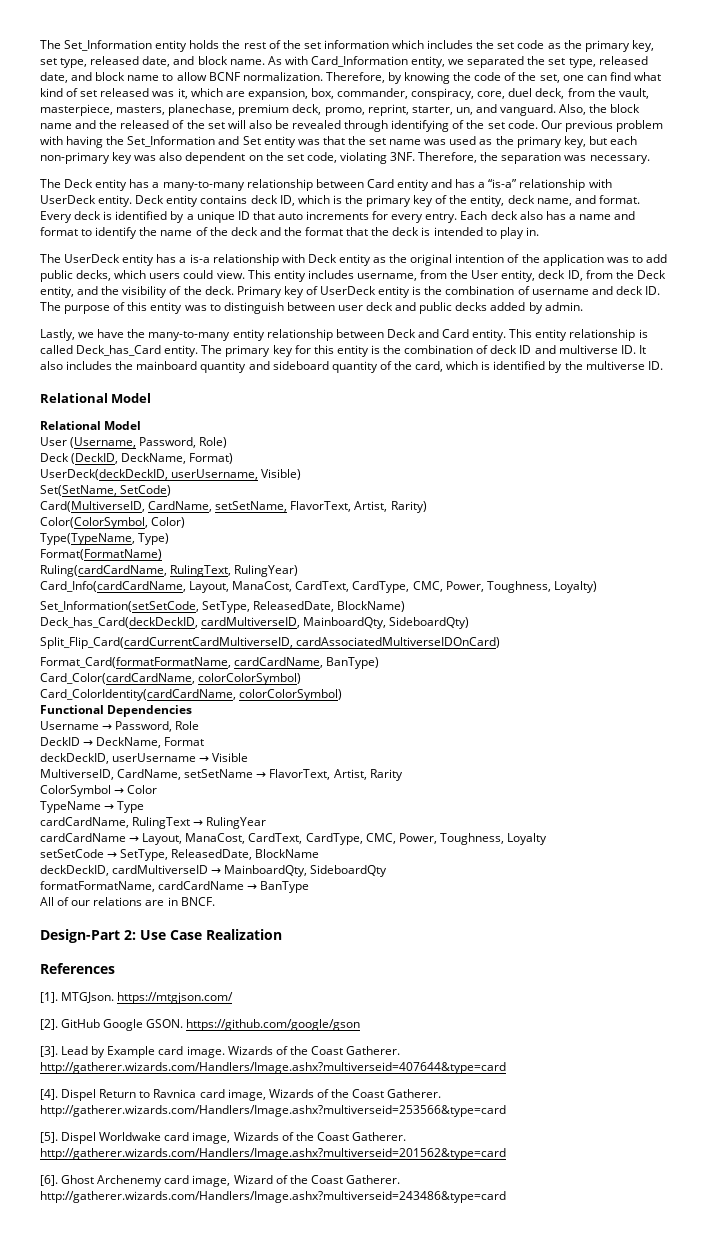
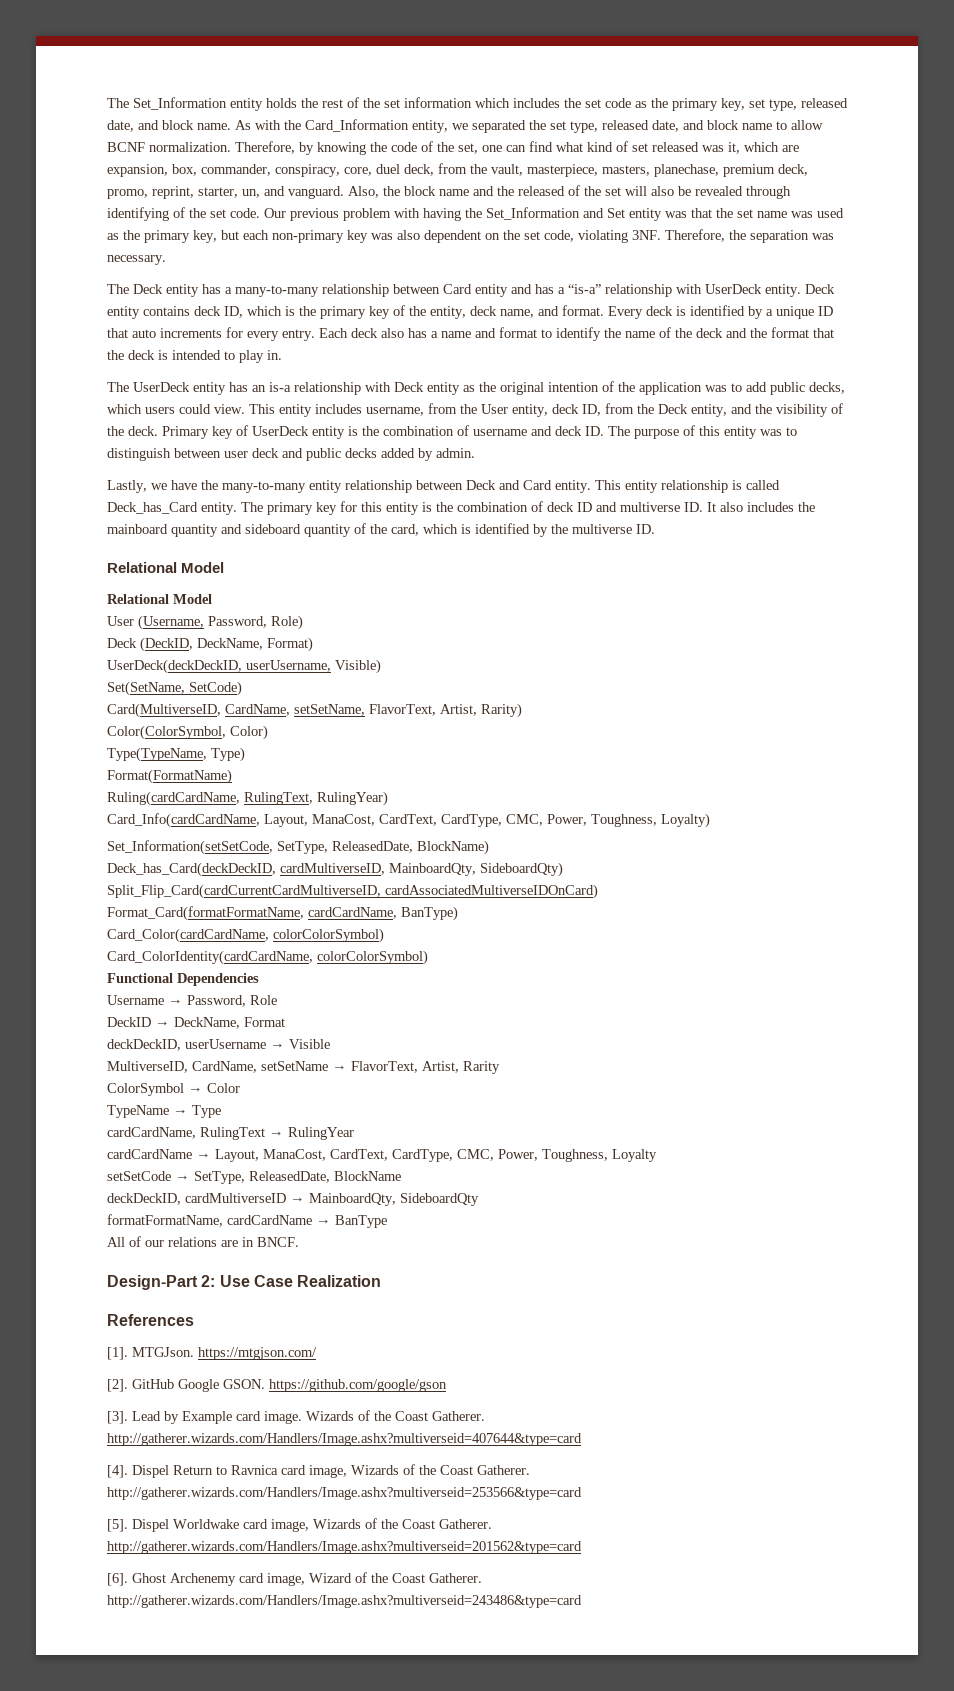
(308, 60) none -> [284,120,301,130] the
[179,257,187,263] a -> [252,385,266,392] an

